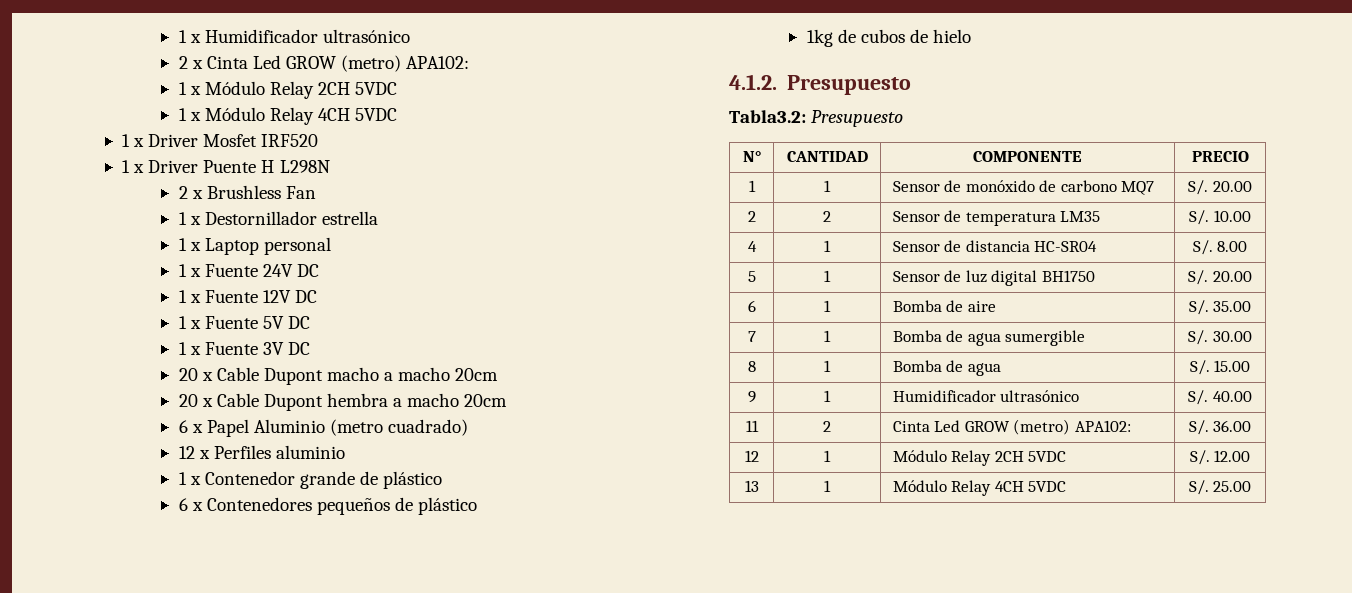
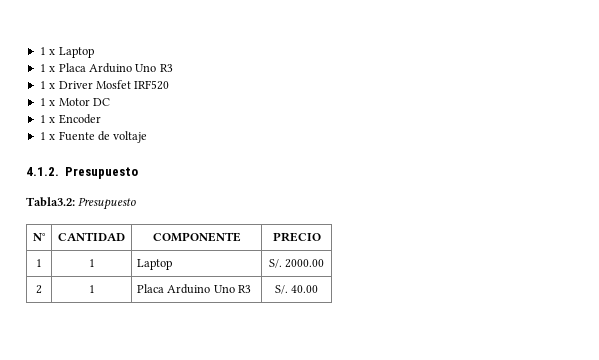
[178,29,410,43] [178,55,470,72] [178,81,398,99] [178,107,398,125] 1 x Humidificador ultrasónico // 2 x Cinta Led GROW (metro) APA102: // 1 x Módulo Relay 2CH 5VDC // 1 x Módulo Relay 4CH 5VDC -> [39,47,94,58] [39,63,173,73] 1 x Laptop // 1 x Placa Arduino Uno R3
[148,160,330,173] [178,185,316,199] [178,211,378,225] [178,237,331,255] [178,264,320,277] [178,290,318,303] [178,316,311,329] [178,342,311,355] [178,367,499,385] [178,393,508,411] [178,419,469,437] [178,445,345,459] [178,471,443,489] [178,497,478,515] [806,29,972,47] Driver Puente H L298N // 2 x Brushless Fan // 1 x Destornillador estrella // 1 x Laptop personal // 1 x Fuente 24V DC // 1 x Fuente 12V DC // 1 x Fuente 5V DC // 1 x Fuente 3V DC // 20 x Cable Dupont macho a macho 20cm // 20 x Cable Dupont hembra a macho 20cm // 6 x Papel Aluminio (metro cuadrado) // 12 x Perfiles aluminio // 1 x Contenedor grande de plástico // 6 x Contenedores pequeños de plástico // 1kg de cubos de hielo -> [58,98,110,106] [39,114,101,124] [39,131,148,143] Motor DC // 1 x Encoder // 1 x Fuente de voltaje
[892,180,1155,195] [1188,180,1252,195] [747,211,756,222] [823,211,831,222] [892,210,1101,226] [1189,210,1251,225] [747,241,757,252] [824,240,831,252] [892,240,1098,252] [1192,240,1248,255] [747,271,756,282] [824,270,831,282] [892,270,1095,286] [1188,270,1252,285] [747,300,756,312] [824,300,831,312] [892,300,996,312] [1188,300,1252,315] [747,331,756,342] [824,330,831,342] [892,330,1086,346] [1188,330,1252,345] [747,361,756,372] [824,360,831,372] [892,360,1001,376] [1189,360,1251,375] [747,391,756,403] [824,390,831,402] [892,390,1080,402] [1188,390,1252,405] [745,420,759,432] [823,421,831,432] [892,419,1131,435] [1188,420,1252,435] [744,450,759,462] [824,450,831,462] [892,450,1067,466] [1189,450,1251,465] [744,480,759,492] [824,480,831,492] [892,480,1067,496] [1188,480,1252,495] Sensor de monóxido de carbono MQ7 | S/. 20.00 // 2 | 2 | Sensor de temperatura LM35 | S/. 10.00 // 4 | 1 | Sensor de distancia HC-SR04 | S/. 8.00 // 5 | 1 | Sensor de luz digital BH1750 | S/. 20.00 // 6 | 1 | Bomba de aire | S/. 35.00 // 7 | 1 | Bomba de agua sumergible | S/. 30.00 // 8 | 1 | Bomba de agua | S/. 15.00 // 9 | 1 | Humidificador ultrasónico | S/. 40.00 // 11 | 2 | Cinta Led GROW (metro) APA102: | S/. 36.00 // 12 | 1 | Módulo Relay 2CH 5VDC | S/. 12.00 // 13 | 1 | Módulo Relay 4CH 5VDC | S/. 25.00 -> [137,259,173,270] [268,259,325,268] [36,285,42,294] [88,285,95,293] [137,284,252,294] [274,285,319,294] Laptop | S/. 2000.00 // 2 | 1 | Placa Arduino Uno R3 | S/. 40.00

